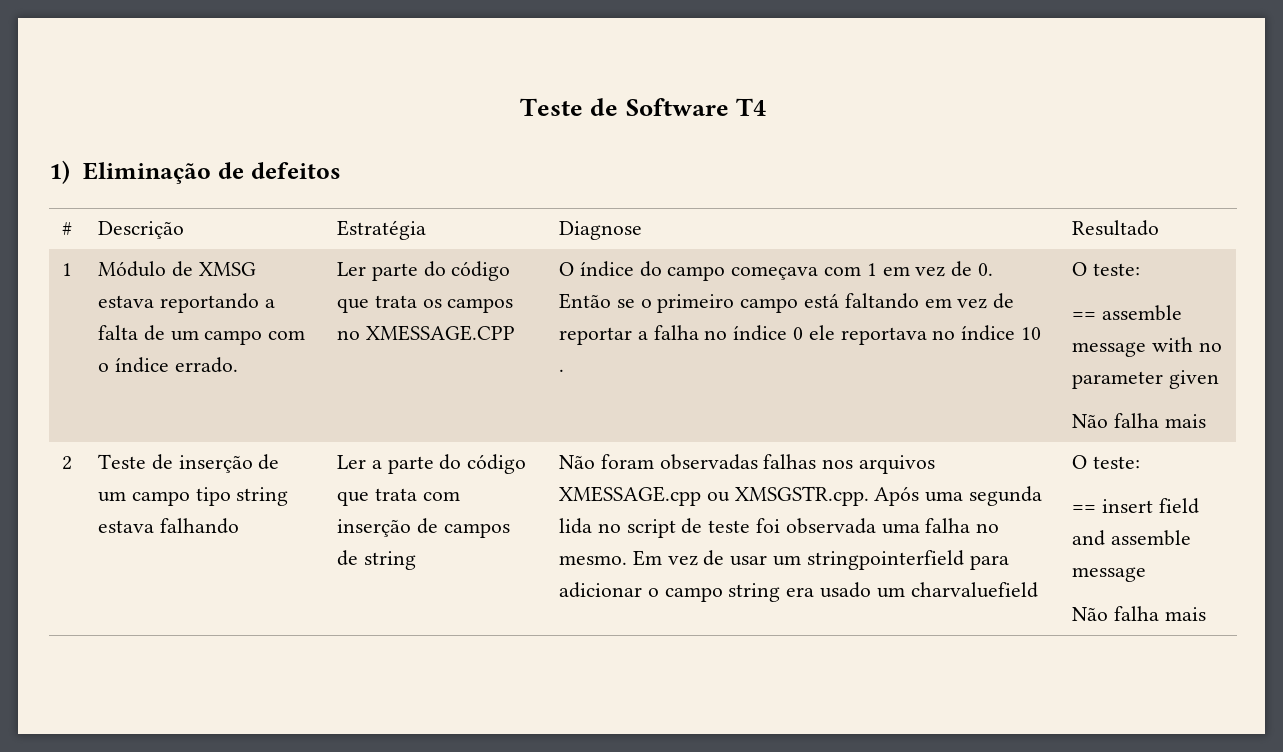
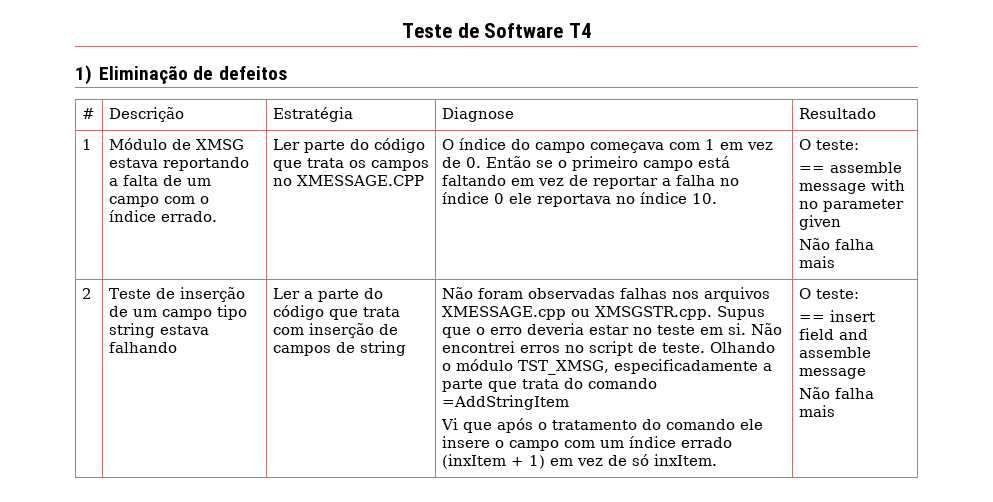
[1020,327,1041,340] [558,369,564,372] 10 . -> [691,193,717,204] 10.
[874,486,1042,506] [558,518,1000,538] [558,550,1009,570] [558,582,1038,602] Após uma segunda lida no script de teste foi observada uma falha no mesmo. Em vez de usar um stringpointerfield para adicionar o campo string era usado um charvaluefield -> [716,306,765,320] [441,323,782,338] [441,341,775,356] [441,359,772,375] [441,378,657,392] [441,395,569,410] [440,418,763,433] [441,436,732,451] [441,454,717,469] Supus que o erro deveria estar no teste em si. Não encontrei erros no script de teste. Olhando o módulo TST_XMSG, especificadamente a parte que trata do comando =AddStringItem // Vi que após o tratamento do comando ele insere o campo com um índice errado (inxItem + 1) em vez de só inxItem.

